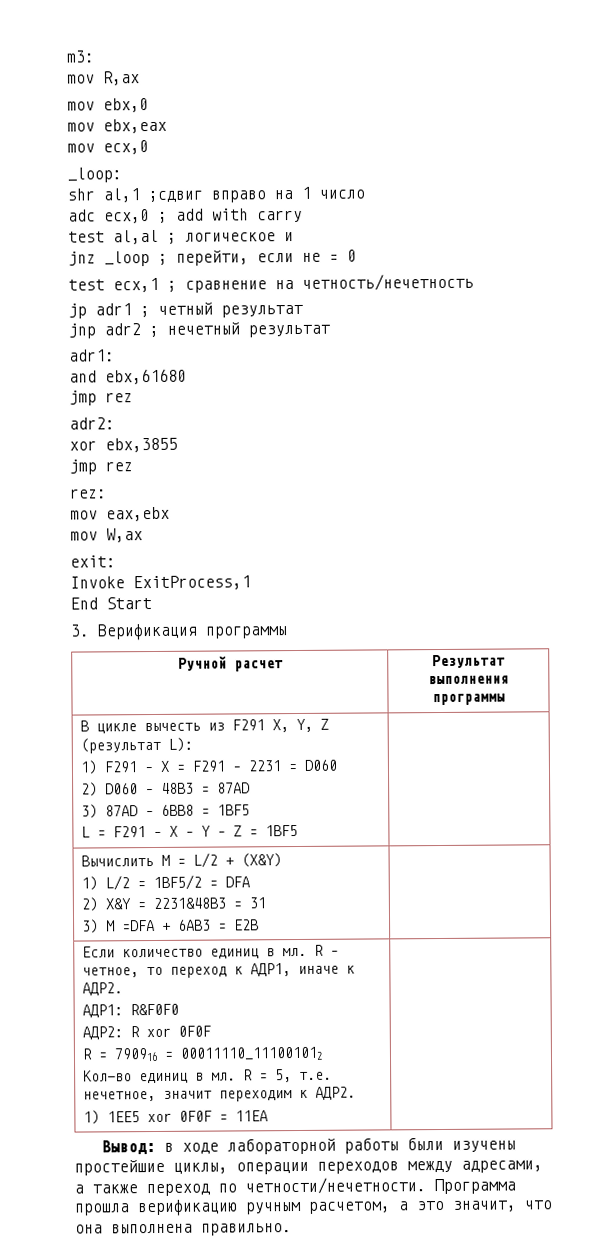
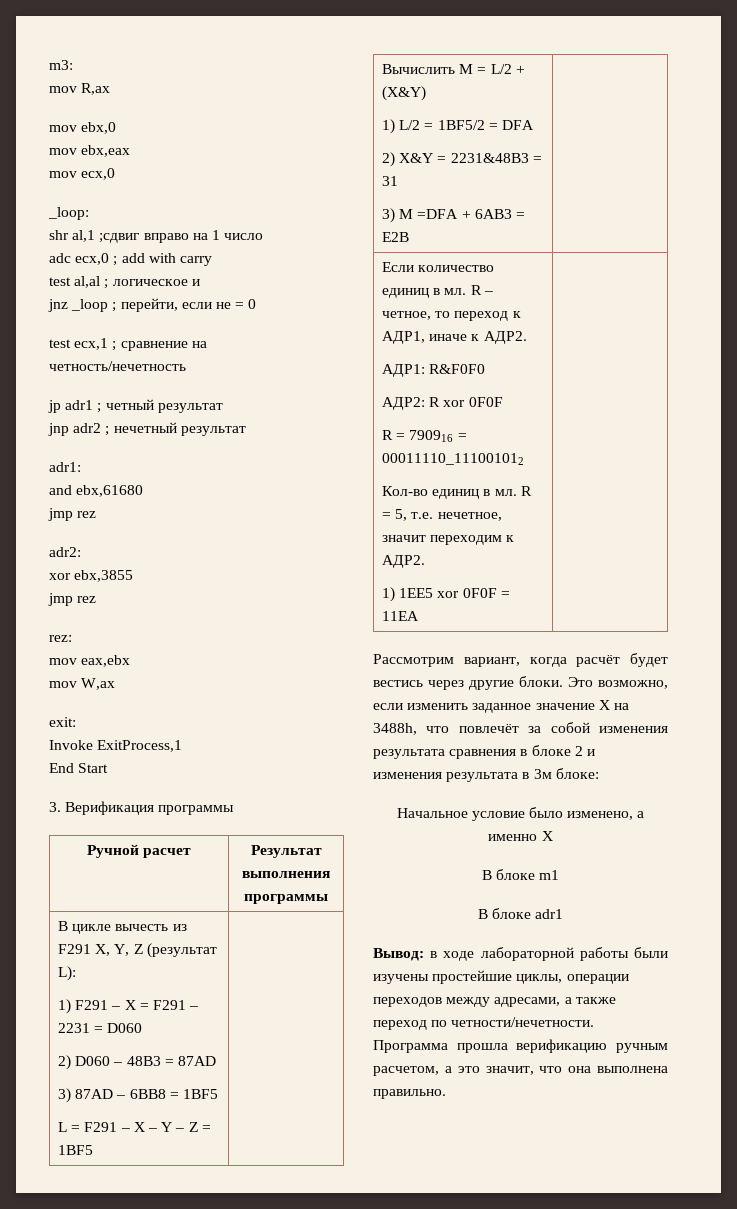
(269, 1116) none -> [373,653,668,667] [373,676,668,690] [373,700,629,713] [373,722,668,735] [373,745,595,759] [373,768,599,782] [396,807,645,821] [488,831,553,841] [481,869,560,880] [477,908,564,919] // Рассмотрим вариант, когда расчёт будет вестись через другие блоки. Это возможно, если изменить заданное значение X на 3488h, что повлечёт за собой изменения результата сравнения в блоке 2 и изменения результата в 3м блоке: // Начальное условие было изменено, а именно Х // В блоке m1 // В блоке adr1

